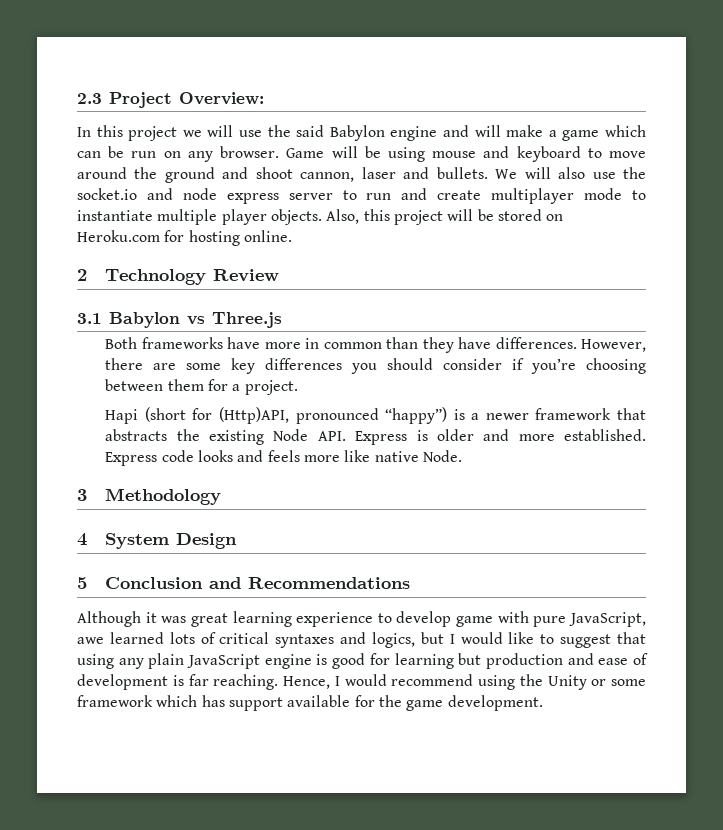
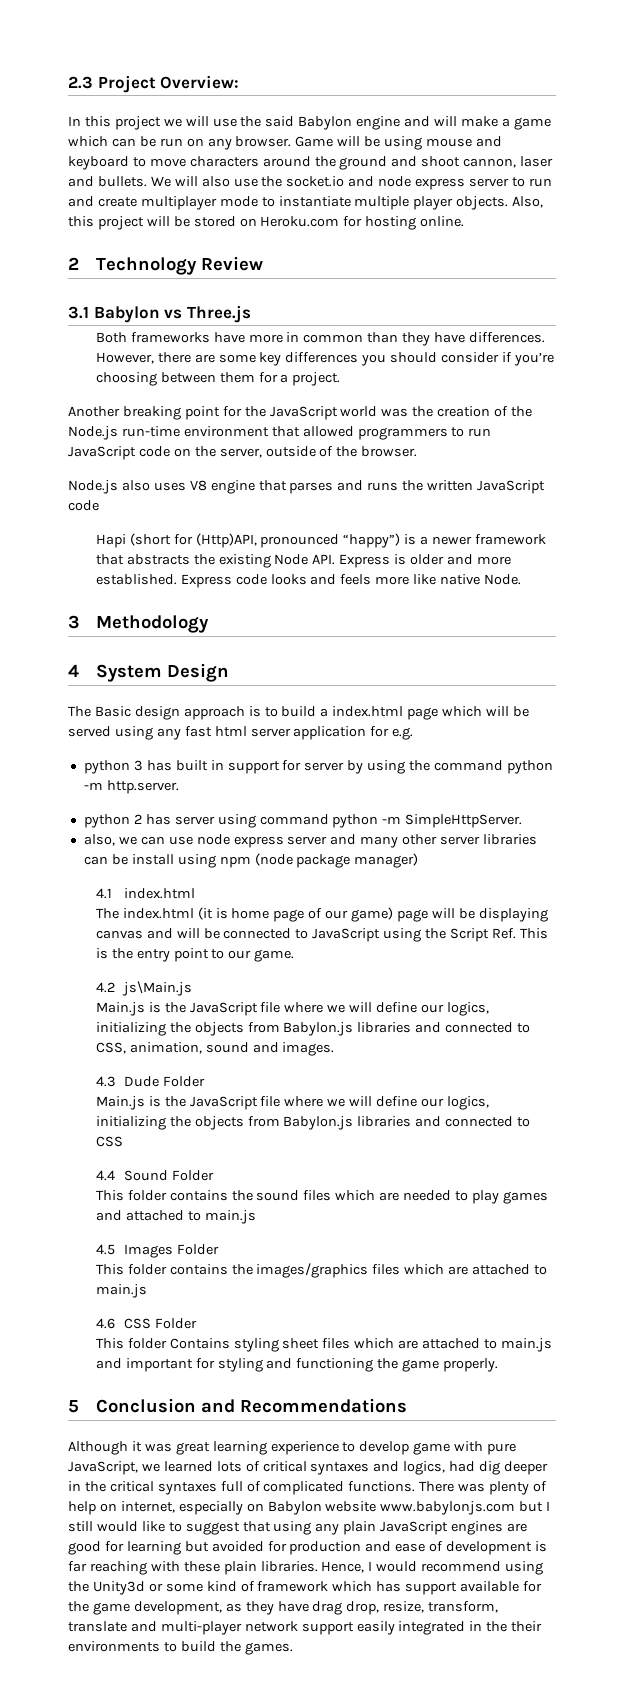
(646, 154) none -> [189,156,259,167] characters
(298, 387) none -> [68,406,533,420] [68,426,492,440] [68,446,418,460] [68,480,546,494] [68,500,99,511] // Another breaking point for the JavaScript world was the creation of the Node.js run-time environment that allowed programmers to run JavaScript code on the server, outside of the browser. // Node.js also uses V8 engine that parses and runs the written JavaScript code
(238, 541) none -> [68,706,529,720] [68,726,414,740] [83,760,553,774] [83,780,179,794] [83,814,523,828] [83,834,538,848] [83,853,419,868] [95,888,195,899] [95,907,548,922] [95,928,548,942] [95,948,295,962] [95,981,192,996] [95,1002,489,1016] [95,1022,531,1036] [95,1042,335,1056] [95,1076,205,1087] [95,1096,489,1110] [95,1116,531,1130] [95,1136,123,1147] [95,1170,214,1181] [95,1190,548,1204] [95,1210,256,1224] [95,1244,219,1258] [95,1263,548,1278] [95,1284,147,1298] [95,1318,197,1329] [95,1338,552,1352] [95,1358,499,1372] // The Basic design approach is to build a index.html page which will be served using any fast html server application for e.g. // python 3 has built in support for server by using the command python -m http.server. // python 2 has server using command python -m SimpleHttpServer. // also, we can use node express server and many other server libraries can be install using npm (node package manager) // 4.1 index.html // The index.html (it is home page of our game) page will be displaying canvas and will be connected to JavaScript using the Script Ref. This is the entry point to our game. // 4.2 js\Main.js // Main.js is the JavaScript file where we will define our logics, initializing the objects from Babylon.js libraries and connected to CSS, animation, sound and images. // 4.3 Dude Folder // Main.js is the JavaScript file where we will define our logics, initializing the objects from Babylon.js libraries and connected to CSS // 4.4 Sound Folder // This folder contains the sound files which are needed to play games and attached to main.js // 4.5 Images Folder // This folder contains the images/graphics files which are attached to main.js // 4.6 CSS Folder // This folder Contains styling sheet files which are attached to main.js and important for styling and functioning the game properly.
[77,637,104,644] awe -> [141,1463,160,1472] we
(415, 640) none -> [449,1461,549,1475] [68,1481,548,1495] [68,1501,516,1515] had dig deeper in the critical syntaxes full of complicated functions. There was plenty of help on internet, especially on Babylon website www.babylonjs.com
(455, 639) none -> [68,1521,93,1532] still
[264,654,328,669] engine is -> [451,1521,528,1535] engines are
(482, 659) none -> [211,1541,287,1552] avoided for
[213,674,279,690] reaching. -> [89,1561,318,1575] reaching with these plain libraries.
[547,675,587,690] Unity -> [92,1581,145,1595] Unity3d
(646, 682) none -> [206,1581,255,1592] kind of
[447,695,543,711] development. -> [133,1601,499,1615] [68,1621,543,1635] [68,1641,293,1655] development, as they have drag drop, resize, transform, translate and multi-player network support easily integrated in the their environments to build the games.

